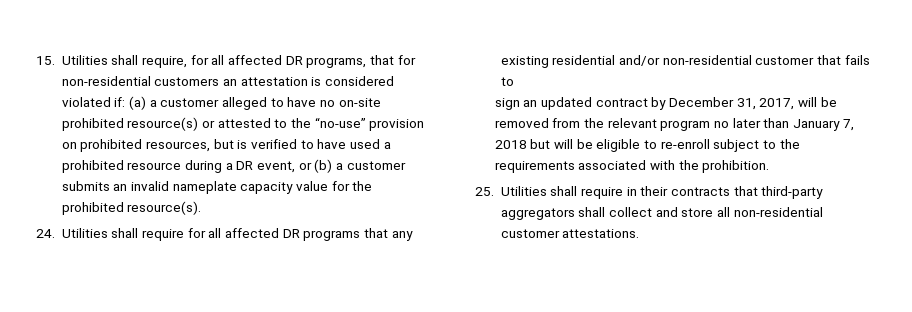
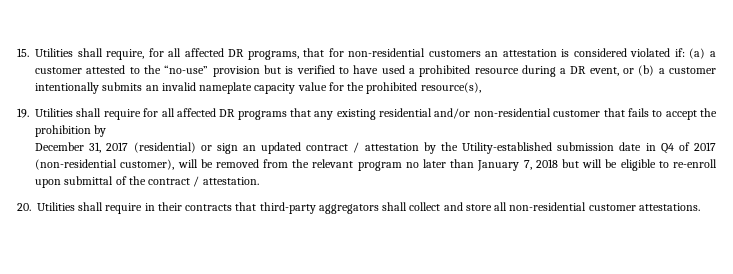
[221,97,381,110] [61,117,216,131] alleged to have no on-site prohibited resource(s) or -> (83, 70) none
[61,139,211,152] on prohibited resources, -> (260, 71) none
(406, 165) none -> [35,82,100,94] intentionally
[127,201,202,215] [36,229,55,238] resource(s). // 24. -> [420,82,481,93] [17,108,29,118] resource(s), // 19.
[494,97,795,110] // sign an updated contract by December 31, 2017, -> [665,108,718,120] [35,125,107,137] [35,142,717,154] [35,159,175,170] accept the prohibition by // December 31, 2017 (residential) or sign an updated contract / attestation by the Utility-established submission date in Q4 of 2017 (non-residential customer),
[713,139,800,152] [494,160,770,173] [475,187,494,196] subject to the requirements associated with the prohibition. // 25. -> [35,176,259,188] [17,203,31,211] upon submittal of the contract / attestation. // 20.

